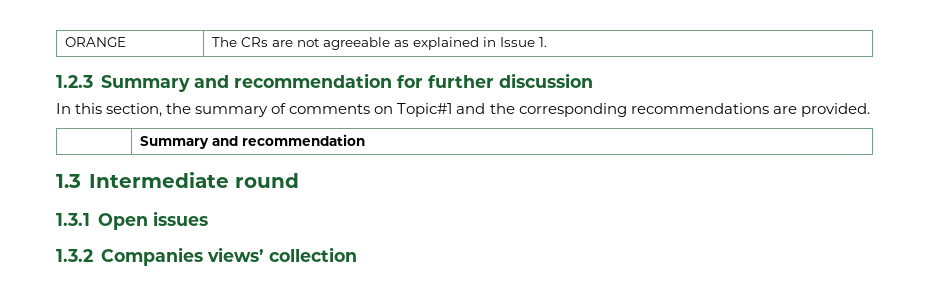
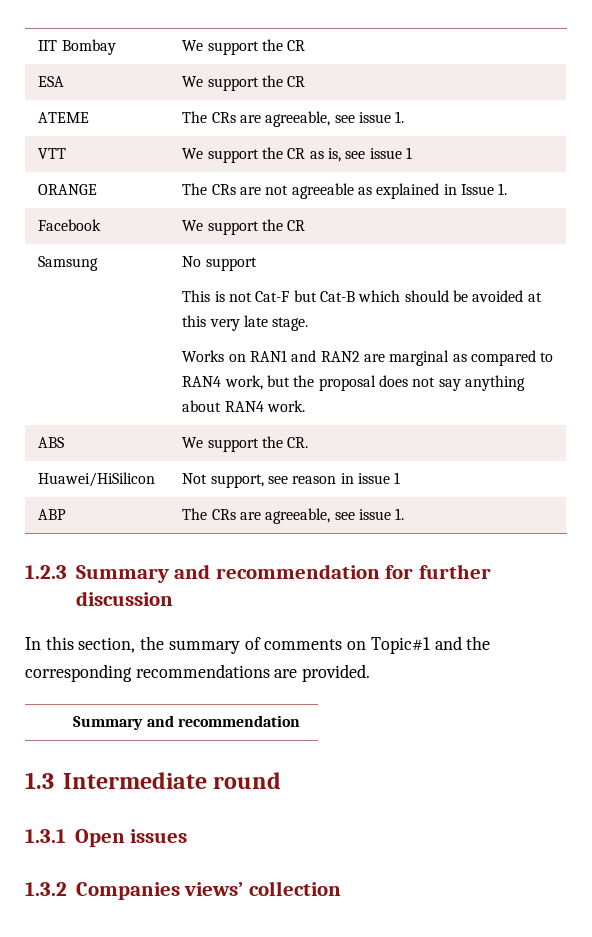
(64, 42) none -> [38,39,116,55] [182,39,306,55] [38,76,65,87] [182,75,306,91] [38,112,90,123] [182,111,405,127] [38,148,67,159] [182,147,412,163] IIT Bombay | We support the CR // ESA | We support the CR // ATEME | The CRs are agreeable, see issue 1. // VTT | We support the CR as is, see issue 1 //
(547, 42) none -> [38,219,102,231] [182,219,306,235] [38,256,99,271] [182,256,257,271] [182,290,542,302] [182,315,309,331] [182,350,554,366] [182,375,525,391] [182,400,305,412] [38,437,65,448] [182,436,309,452] [38,472,156,487] [182,472,401,488] [38,509,67,520] [182,508,405,524] // Facebook | We support the CR // Samsung | No support // This is not Cat-F but Cat-B which should be avoided at this very late stage. // Works on RAN1 and RAN2 are marginal as compared to RAN4 work, but the proposal does not say anything about RAN4 work. // ABS | We support the CR. // Huawei/HiSilicon | Not support, see reason in issue 1 // ABP | The CRs are agreeable, see issue 1.

